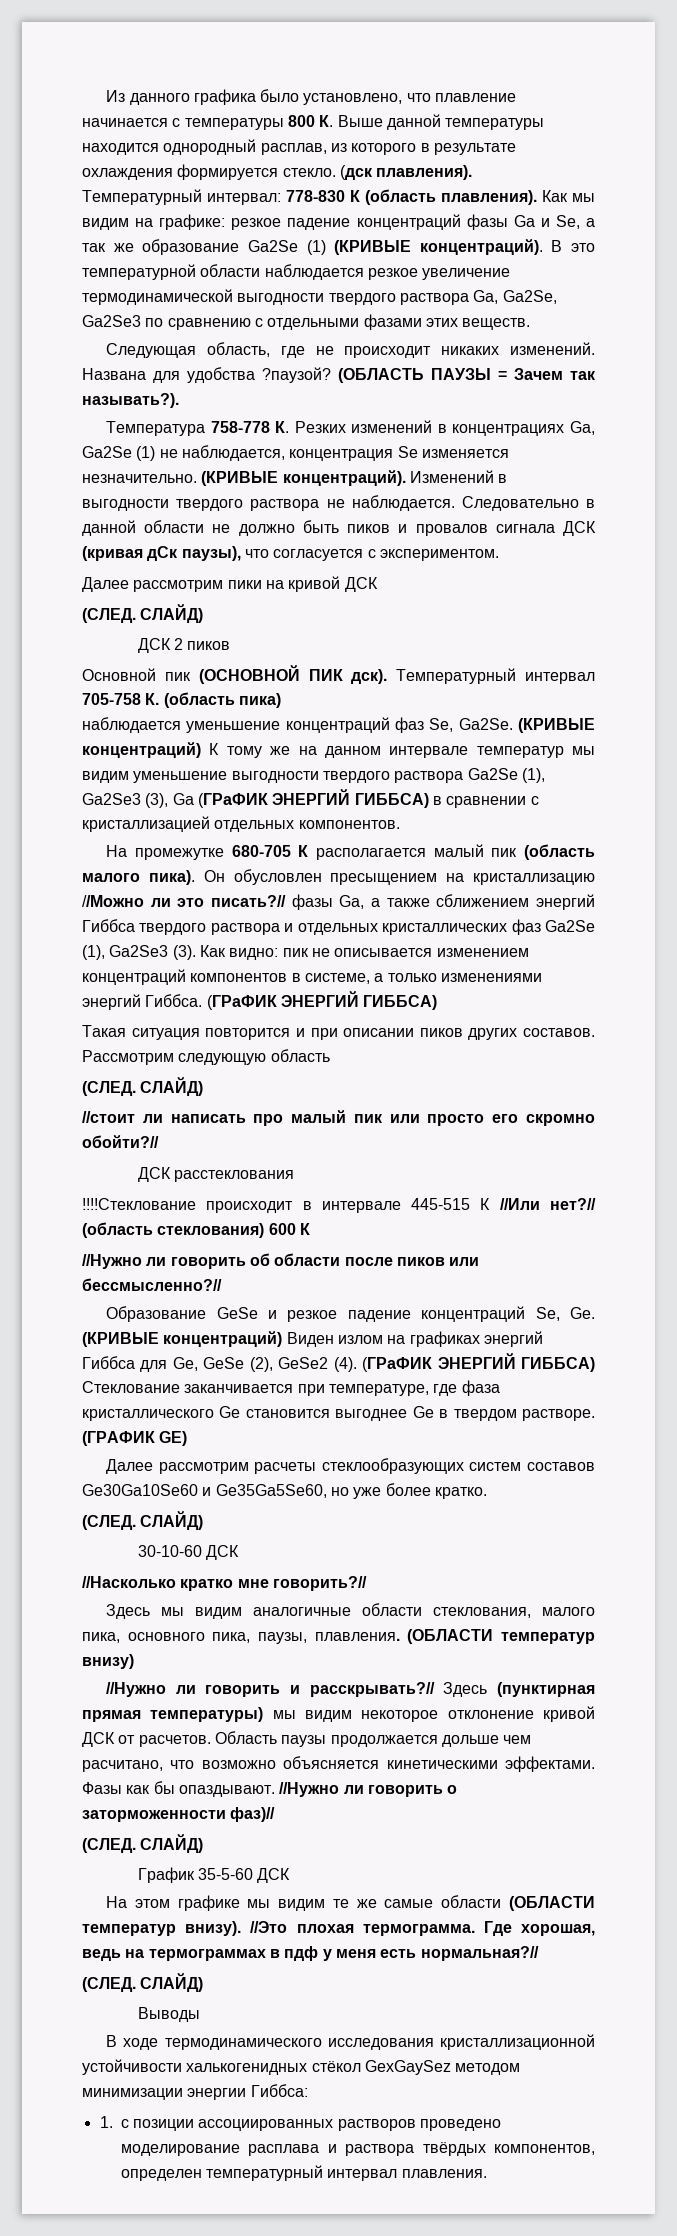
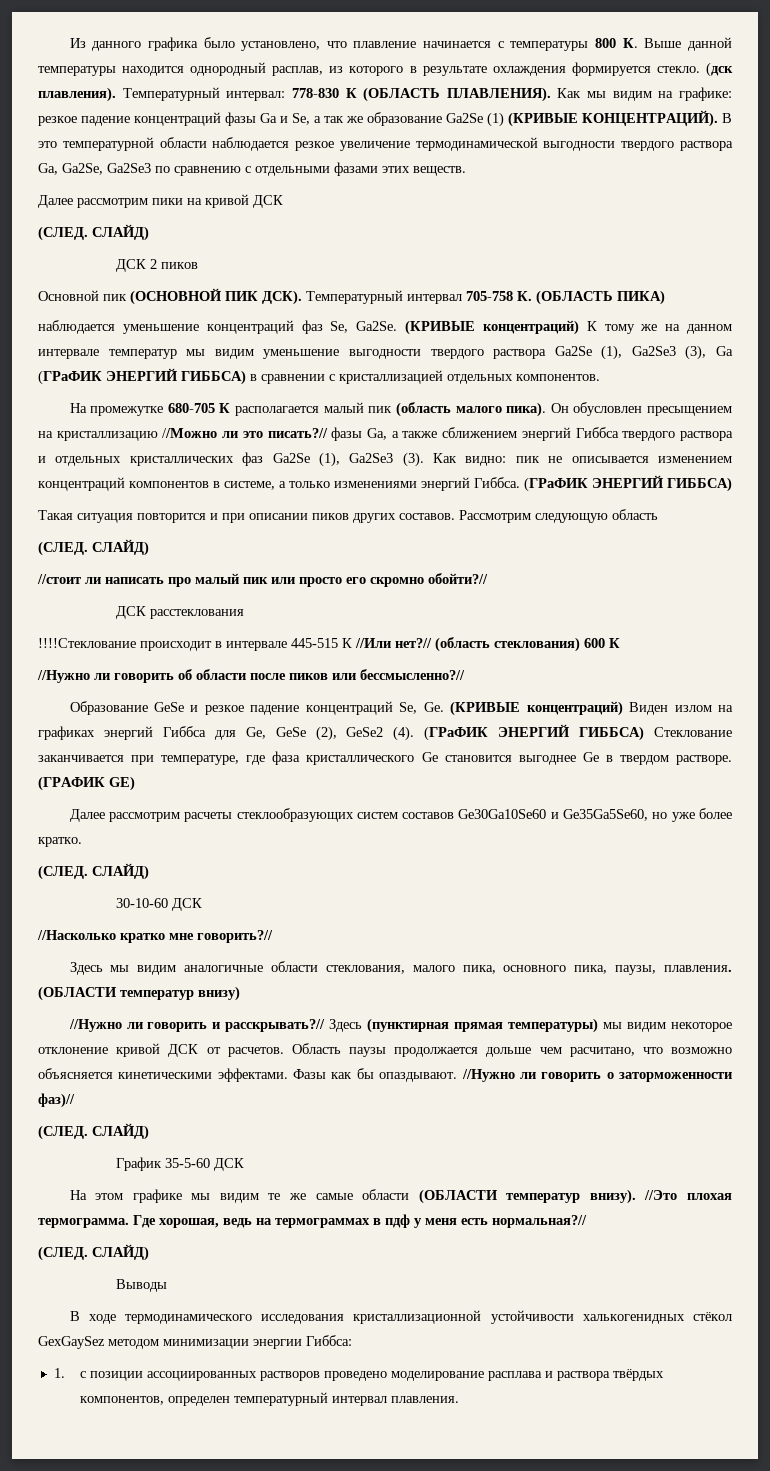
[365,189,537,205] (область плавления). -> [363,87,551,102] (ОБЛАСТЬ ПЛАВЛЕНИЯ).
[419,239,543,255] концентраций). -> [582,110,718,127] КОНЦЕНТРАЦИЙ).
[106,342,595,358] [82,367,596,383] [82,393,179,408] [106,420,595,436] [82,445,509,461] [82,470,508,486] [82,495,596,511] [82,520,596,536] [82,546,499,561] // Следующая область, где не происходит никаких изменений. Названа для удобства ?паузой? (ОБЛАСТЬ ПАУЗЫ = Зачем так называть?). // Температура 758-778 К. Резких изменений в концентрациях Ga, Ga2Se (1) не наблюдается, концентрация Se изменяется незначительно. (КРИВЫЕ концентраций). Изменений в выгодности твердого раствора не наблюдается. Следовательно в данной области не должно быть пиков и провалов сигнала ДСК (кривая дСк паузы), что согласуется с экспериментом. -> (466, 171) none
[351,669,388,684] дск). -> [262,290,302,305] ДСК).
[163,692,281,708] (область пика) -> [536,290,665,305] (ОБЛАСТЬ ПИКА)

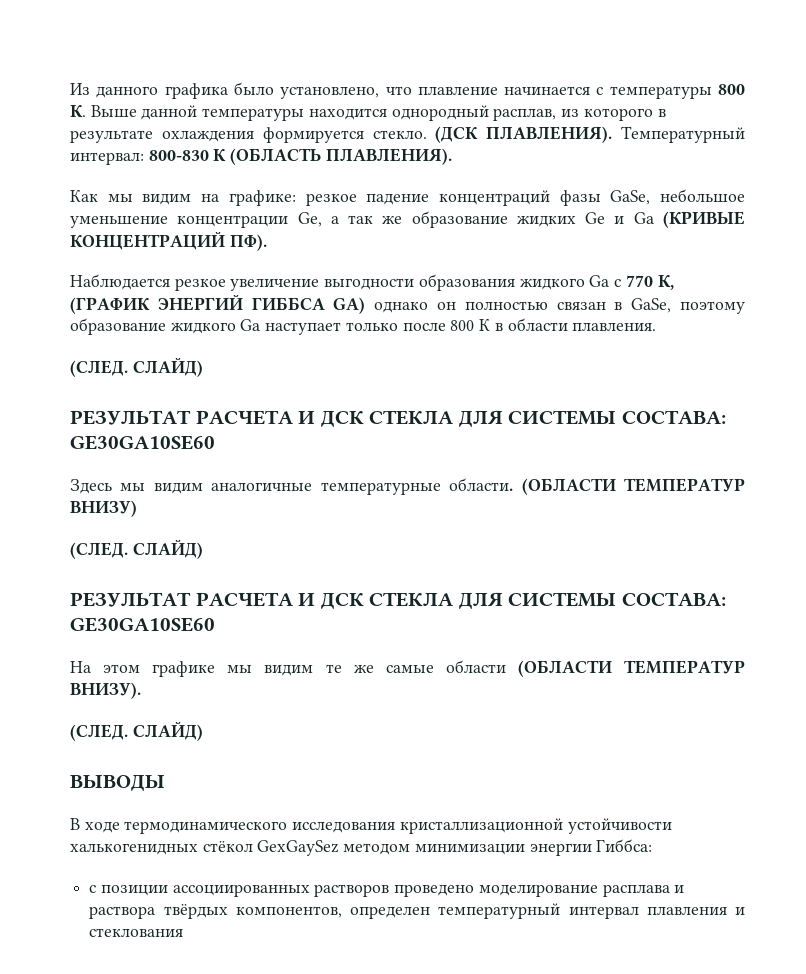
[705,62,733,77] [38,87,116,102] (дск плавления). -> [435,126,613,143] (ДСК ПЛАВЛЕНИЯ).
[291,88,339,98] 778-830 -> [148,150,209,161] 800-830
(551, 94) none -> (452, 156) //
[260,110,732,127] [38,137,733,151] [38,162,466,176] [38,194,283,208] [38,224,149,241] [116,259,199,272] [38,288,665,305] [38,320,733,335] [38,345,734,360] [38,368,600,385] [69,402,732,417] [38,427,733,441] [38,452,732,467] [38,475,732,492] [38,509,658,523] [38,539,149,556] [37,573,488,587] [116,606,245,619] [38,637,620,652] [37,669,465,683] [69,701,733,716] [38,724,732,741] [38,751,733,765] [38,776,135,791] [69,808,732,822] [38,837,82,847] [38,863,149,880] [116,898,203,911] [37,930,273,943] [69,961,732,975] [38,986,240,1001] [68,1018,732,1033] [38,1043,732,1057] [38,1068,733,1082] [38,1093,75,1108] [38,1123,149,1140] [116,1157,245,1171] Ga и Se, а так же образование Ga2Se (1) (КРИВЫЕ КОНЦЕНТРАЦИЙ). В это температурной области наблюдается резкое увеличение термодинамической выгодности твердого раствора Ga, Ga2Se, Ga2Se3 по сравнению с отдельными фазами этих веществ. // Далее рассмотрим пики на кривой ДСК // (СЛЕД. СЛАЙД) // ДСК 2 пиков // Основной пик (ОСНОВНОЙ ПИК ДСК). Температурный интервал 705-758 К. (ОБЛАСТЬ ПИКА) // наблюдается уменьшение концентраций фаз Se, Ga2Se. (КРИВЫЕ концентраций) К тому же на данном интервале температур мы видим уменьшение выгодности твердого раствора Ga2Se (1), Ga2Se3 (3), Ga (ГРаФИК ЭНЕРГИЙ ГИББСА) в сравнении с кристаллизацией отдельных компонентов. // На промежутке 680-705 К располагается малый пик (область малого пика). Он обусловлен пресыщением на кристаллизацию //Можно ли это писать?// фазы Ga, а также сближением энергий Гиббса твердого раствора и отдельных кристаллических фаз Ga2Se (1), Ga2Se3 (3). Как видно: пик не описывается изменением концентраций компонентов в системе, а только изменениями энергий Гиббса. (ГРаФИК ЭНЕРГИЙ ГИББСА) // Такая ситуация повторится и при описании пиков других составов. Рассмотрим следующую область // (СЛЕД. СЛАЙД) // //стоит ли написать про малый пик или просто его скромно обойти?// // ДСК расстеклования // !!!!Стеклование происходит в интервале 445-515 К //Или нет?// (область стеклования) 600 К // //Нужно ли говорить об области после пиков или бессмысленно?// // Образование GeSe и резкое падение концентраций Se, Ge. (КРИВЫЕ концентраций) Виден излом на графиках энергий Гиббса для Ge, GeSe (2), GeSe2 (4). (ГРаФИК ЭНЕРГИЙ ГИББСА) Стеклование заканчивается при температуре, где фаза кристаллического Ge становится выгоднее Ge в твердом растворе. (ГРАФИК GE) // Далее рассмотрим расчеты стеклообразующих систем составов Ge30Ga10Se60 и Ge35Ga5Se60, но уже более кратко. // (СЛЕД. СЛАЙД) // 30-10-60 ДСК // //Насколько кратко мне говорить?// // Здесь мы видим аналогичные области стеклования, малого пика, основного пика, паузы, плавления. (ОБЛАСТИ температур внизу) // //Нужно ли говорить и расскрывать?// Здесь (пунктирная прямая температуры) мы видим некоторое отклонение кривой ДСК от расчетов. Область паузы продолжается дольше чем расчитано, что возможно объясняется кинетическими эффектами. Фазы как бы опаздывают. //Нужно ли говорить о заторможенности фаз)// // (СЛЕД. СЛАЙД) // График 35-5-60 ДСК -> [610,189,745,205] [70,211,745,228] [70,231,267,251] [70,274,674,291] [70,294,745,314] [70,318,657,335] [70,357,203,377] [70,410,726,427] [70,435,215,450] [70,478,746,495] [70,500,137,517] [70,539,203,559] [70,592,726,609] [70,617,215,632] GaSe, небольшое уменьшение концентрации Ge, а так же образование жидких Ge и Ga (КРИВЫЕ КОНЦЕНТРАЦИЙ ПФ). // Наблюдается резкое увеличение выгодности образования жидкого Ga с 770 К, (ГРАФИК ЭНЕРГИЙ ГИББСА GA) однако он полностью связан в GaSe, поэтому образование жидкого Ga наступает только после 800 К в области плавления. // (СЛЕД. СЛАЙД) // РЕЗУЛЬТАТ РАСЧЕТА И ДСК СТЕКЛА ДЛЯ СИСТЕМЫ СОСТАВА: GE30GA10SE60 // Здесь мы видим аналогичные температурные области. (ОБЛАСТИ ТЕМПЕРАТУР ВНИЗУ) // (СЛЕД. СЛАЙД) // РЕЗУЛЬТАТ РАСЧЕТА И ДСК СТЕКЛА ДЛЯ СИСТЕМЫ СОСТАВА: GE30GA10SE60
[506,1189,733,1204] [38,1214,587,1228] [38,1244,149,1261] [116,1279,168,1292] температур внизу). //Это плохая термограмма. Где хорошая, ведь на термограммах в пдф у меня есть нормальная?// // (СЛЕД. СЛАЙД) // Выводы -> [624,660,746,674] [70,682,141,699] [70,721,203,741] [70,775,165,791] ТЕМПЕРАТУР ВНИЗУ). // (СЛЕД. СЛАЙД) // ВЫВОДЫ
[53,1368,65,1378] 1. -> (653, 845) none
[391,1396,460,1403] плавления. -> [646,906,745,915] [89,928,184,937] плавления и стеклования

